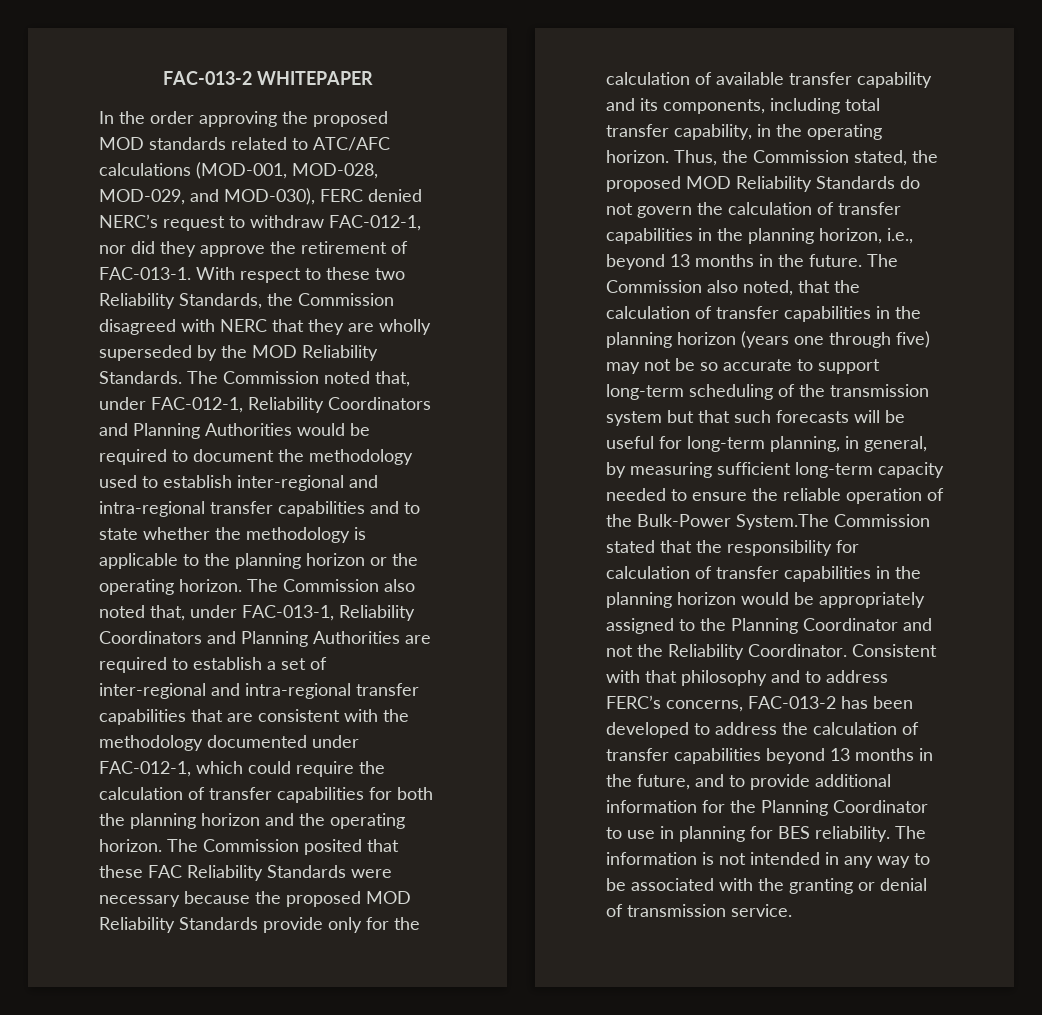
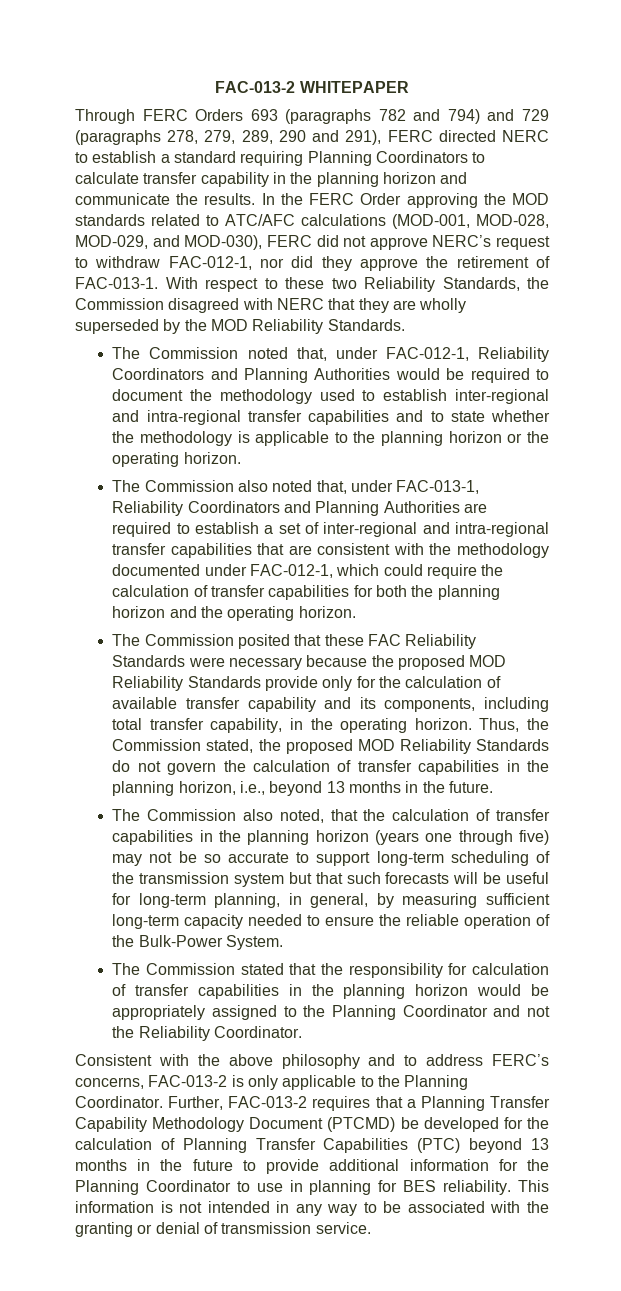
[99,111,194,124] In the order -> [75,109,549,124] [75,130,549,145] [75,151,486,166] [75,172,468,187] [75,193,402,205] Through FERC Orders 693 (paragraphs 782 and 794) and 729 (paragraphs 278, 279, 289, 290 and 291), FERC directed NERC to establish a standard requiring Planning Coordinators to calculate transfer capability in the planning horizon and communicate the results. In the FERC Order
[313,111,388,127] proposed -> (506, 199) none
[368,189,422,202] denied -> [316,235,428,250] did not approve
(182, 377) none -> (405, 325) //
(242, 585) none -> (241, 458) //
(162, 845) none -> (356, 612) //
(862, 260) none -> (493, 787) //
[736,514,829,530] System.The -> [225,935,283,950] [112,963,141,975] System. // The
(847, 650) none -> (302, 1032) //
[645,670,677,683] that -> [197,1054,273,1066] the above
[841,696,913,709] [606,722,919,738] [606,748,933,764] [606,774,724,790] has been developed to address the calculation of transfer capabilities beyond 13 months in the future, and -> [231,1075,469,1090] [75,1096,551,1111] [75,1117,550,1132] [75,1138,549,1153] [75,1159,233,1171] is only applicable to the Planning Coordinator. Further, FAC-013-2 requires that a Planning Transfer Capability Methodology Document (PTCMD) be developed for the calculation of Planning Transfer Capabilities (PTC) beyond 13 months in the future
[895,826,926,839] The -> [518,1180,550,1192] This

